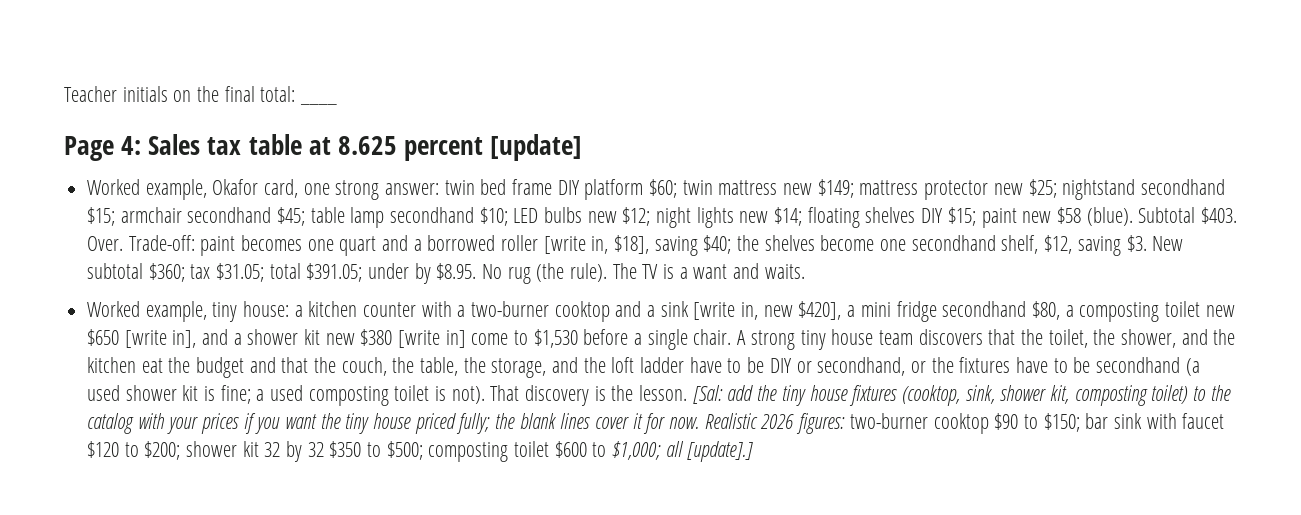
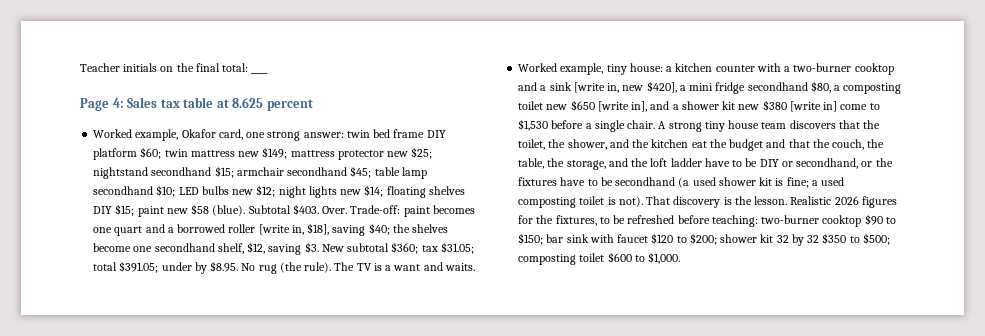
[490,134,583,161] [update] -> (313, 105) none
[692,385,1231,406] [87,413,846,434] [Sal: add the tiny house fixtures (cooktop, sink, shower kit, composting toilet) to the catalog with your prices if you want the tiny house priced fully; the blank lines cover it for now. Realistic 2026 figures: -> [790,196,897,208] [518,215,758,227] Realistic 2026 figures for the fixtures, to be refreshed before teaching:
[612,441,754,462] $1,000; all [update].] -> [648,252,681,264] $1,000.

